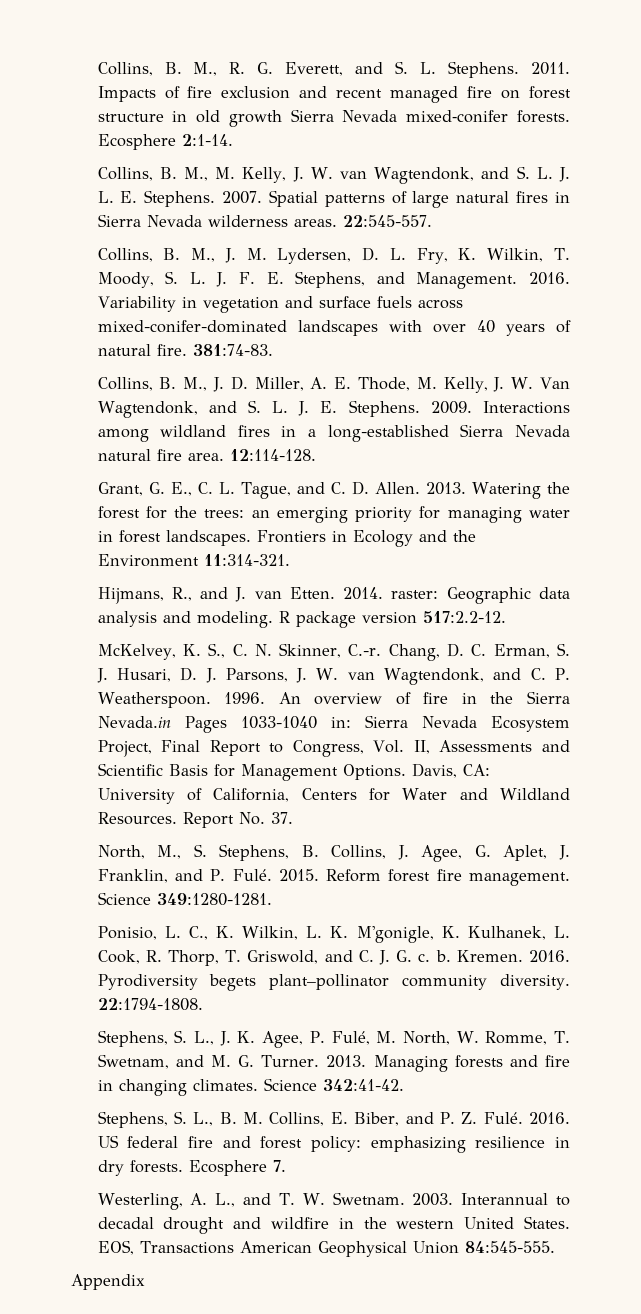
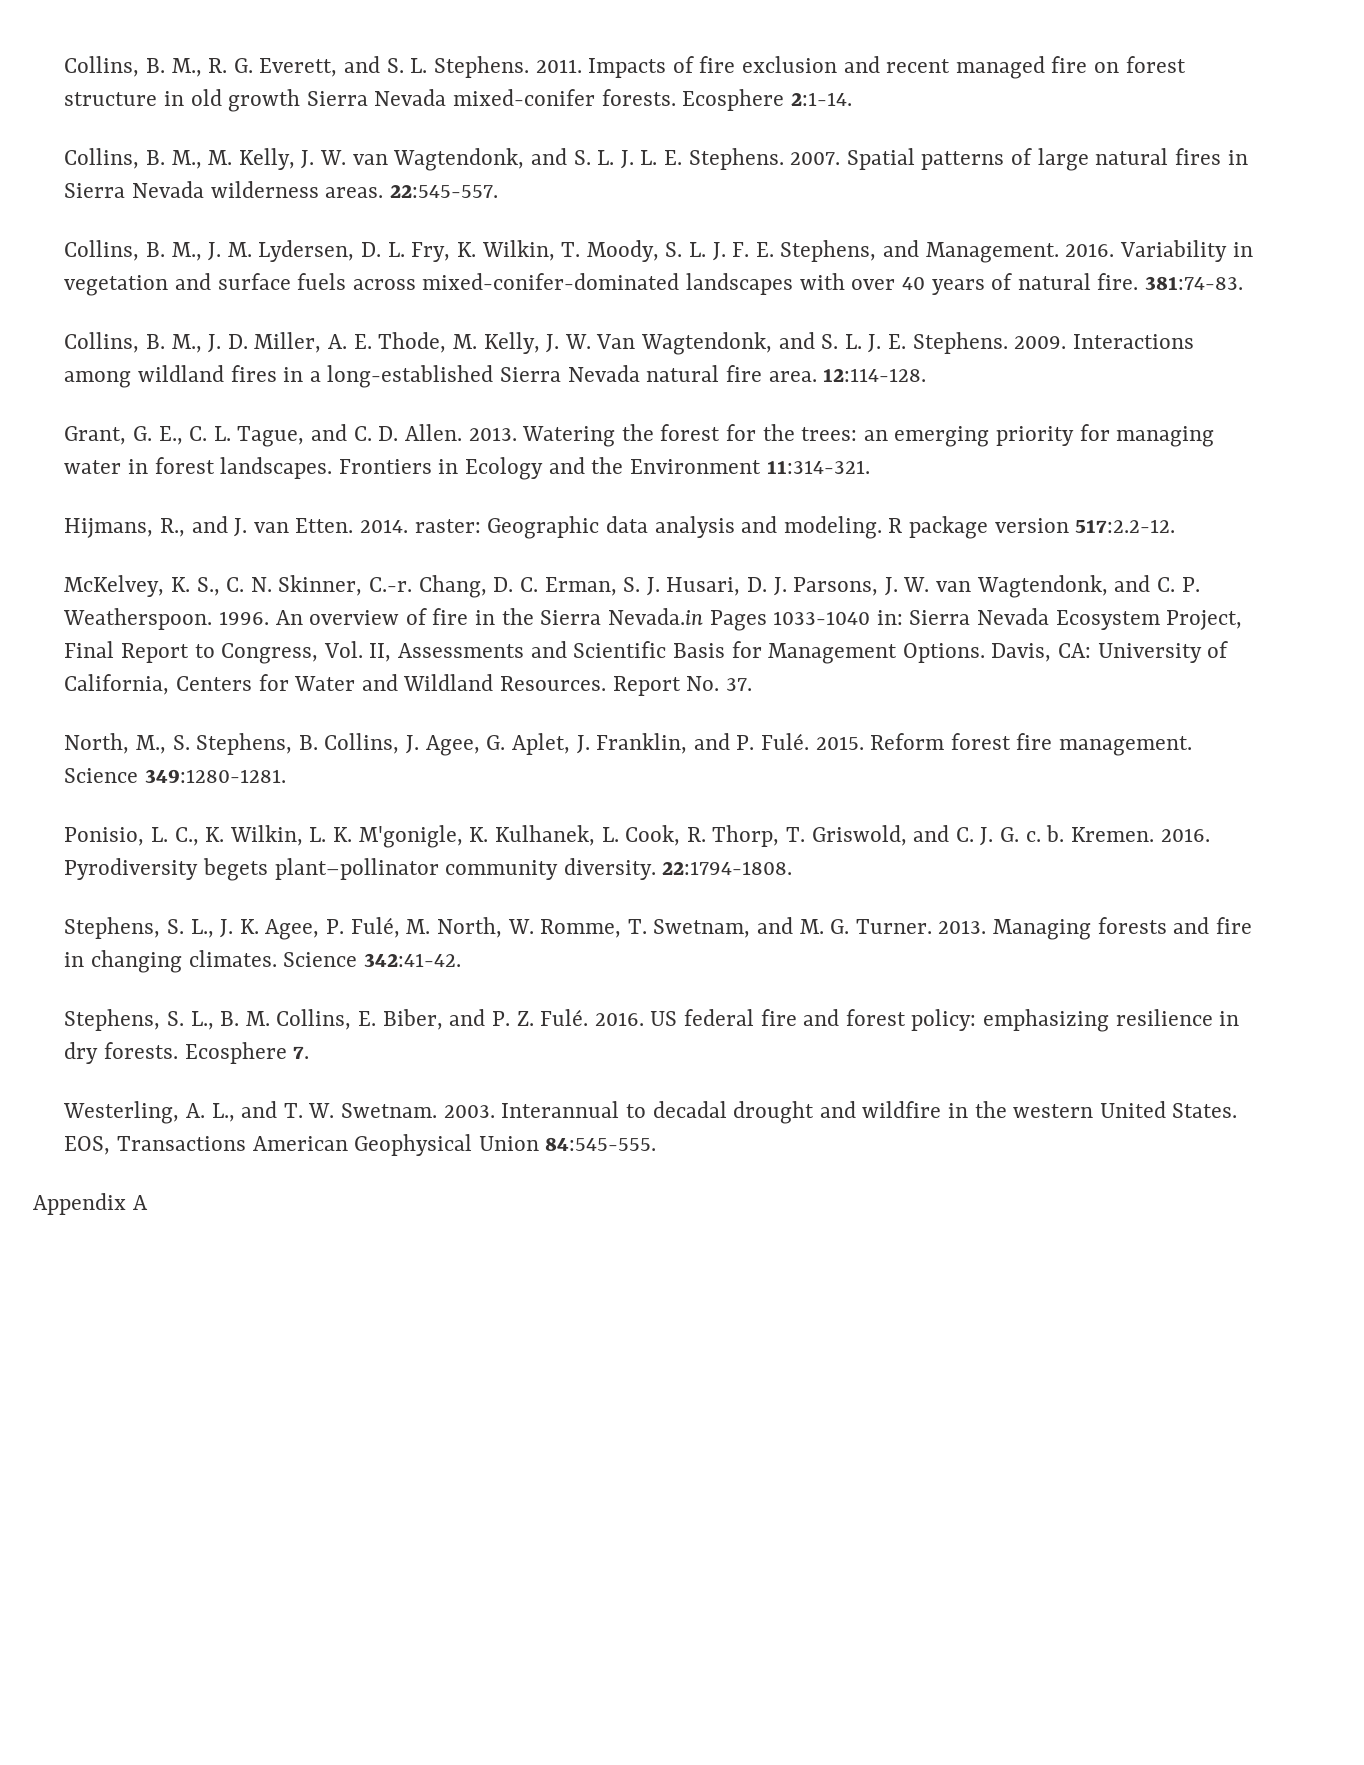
(145, 1282) none -> [132,1195,148,1210] A

